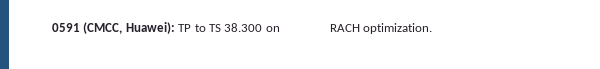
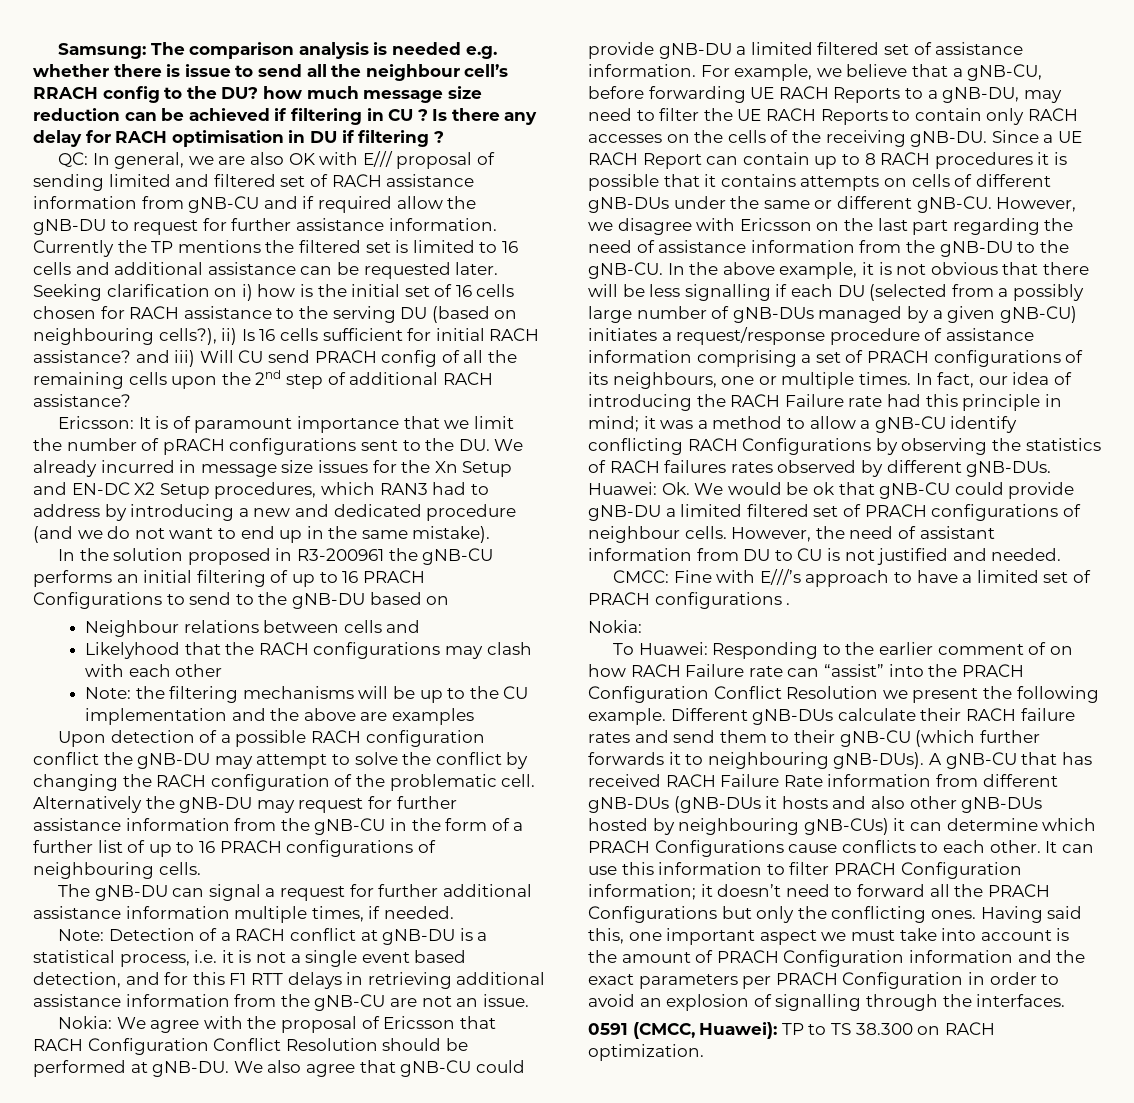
(52, 27) none -> [58,42,497,59] [33,64,509,81] [33,86,482,103] [33,108,538,125] [33,130,444,147] [58,151,495,169] [33,174,475,191] [33,196,477,213] [33,218,497,235] [33,240,518,257] [33,262,499,279] [33,284,515,301] [33,306,518,323] [33,328,540,345] [33,350,517,367] [33,370,493,389] [33,394,131,407] [58,416,514,433] [33,438,524,455] [33,460,513,477] [33,482,489,499] [33,504,517,521] [33,526,491,543] [58,548,494,565] [33,570,425,587] [33,592,450,609] [85,620,421,637] [85,642,532,659] [85,664,223,677] [85,686,529,703] [85,708,475,725] [58,730,485,747] [33,752,529,769] [33,774,536,791] [33,796,457,813] [33,818,524,835] [33,840,436,857] [33,862,201,879] [58,884,532,901] [33,906,454,923] [58,928,488,945] [33,950,467,967] [33,972,546,989] [33,994,529,1011] [58,1016,496,1033] [33,1038,468,1055] [33,1060,525,1077] [588,42,1024,59] [588,64,1043,81] [588,86,1062,103] [588,108,1078,125] [588,130,1082,147] [588,152,1067,169] [588,174,1051,191] [588,196,1077,213] [588,218,1074,235] [588,240,1069,257] [588,262,1089,279] [588,284,1084,301] [588,306,1077,323] [588,327,1034,345] [588,350,1084,367] [588,372,1072,389] [588,394,1062,411] [588,416,1018,433] [588,438,1101,455] [588,460,1052,477] [588,482,1075,499] [588,504,1081,521] [588,526,995,543] [588,548,1062,565] [613,569,1091,587] [588,592,791,609] [588,620,642,633] [613,642,1073,659] [588,664,1024,677] [588,686,1099,703] [588,708,1075,725] [588,730,1040,747] [588,752,1092,769] [588,774,1058,787] [588,796,1043,813] [588,818,1097,835] [588,840,1094,857] [588,862,1022,879] [588,884,1050,900] [588,906,1083,923] [588,928,1070,945] [588,950,1086,967] [588,972,1060,989] [588,994,1066,1011] Samsung: The comparison analysis is needed e.g. whether there is issue to send all the neighbour cell’s RRACH config to the DU? how much message size reduction can be achieved if filtering in CU ? Is there any delay for RACH optimisation in DU if filtering ? // QC: In general, we are also OK with E/// proposal of sending limited and filtered set of RACH assistance information from gNB-CU and if required allow the gNB-DU to request for further assistance information. Currently the TP mentions the filtered set is limited to 16 cells and additional assistance can be requested later. Seeking clarification on i) how is the initial set of 16 cells chosen for RACH assistance to the serving DU (based on neighbouring cells?), ii) Is 16 cells sufficient for initial RACH assistance? and iii) Will CU send PRACH config of all the remaining cells upon the 2nd step of additional RACH assistance? // Ericsson: It is of paramount importance that we limit the number of pRACH configurations sent to the DU. We already incurred in message size issues for the Xn Setup and EN-DC X2 Setup procedures, which RAN3 had to address by introducing a new and dedicated procedure (and we do not want to end up in the same mistake). // In the solution proposed in R3-200961 the gNB-CU performs an initial filtering of up to 16 PRACH Configurations to send to the gNB-DU based on // Neighbour relations between cells and // Likelyhood that the RACH configurations may clash with each other // Note: the filtering mechanisms will be up to the CU implementation and the above are examples // Upon detection of a possible RACH configuration conflict the gNB-DU may attempt to solve the conflict by changing the RACH configuration of the problematic cell. Alternatively the gNB-DU may request for further assistance information from the gNB-CU in the form of a further list of up to 16 PRACH configurations of neighbouring cells. // The gNB-DU can signal a request for further additional assistance information multiple times, if needed. // Note: Detection of a RACH conflict at gNB-DU is a statistical process, i.e. it is not a single event based detection, and for this F1 RTT delays in retrieving additional assistance information from the gNB-CU are not an issue. // Nokia: We agree with the proposal of Ericsson that RACH Configuration Conflict Resolution should be performed at gNB-DU. We also agree that gNB-CU could provide gNB-DU a limited filtered set of assistance information. For example, we believe that a gNB-CU, before forwarding UE RACH Reports to a gNB-DU, may need to filter the UE RACH Reports to contain only RACH accesses on the cells of the receiving gNB-DU. Since a UE RACH Report can contain up to 8 RACH procedures it is possible that it contains attempts on cells of different gNB-DUs under the same or different gNB-CU. However, we disagree with Ericsson on the last part regarding the need of assistance information from the gNB-DU to the gNB-CU. In the above example, it is not obvious that there will be less signalling if each DU (selected from a possibly large number of gNB-DUs managed by a given gNB-CU) initiates a request/response procedure of assistance information comprising a set of PRACH configurations of its neighbours, one or multiple times. In fact, our idea of introducing the RACH Failure rate had this principle in mind; it was a method to allow a gNB-CU identify conflicting RACH Configurations by observing the statistics of RACH failures rates observed by different gNB-DUs. Huawei: Ok. We would be ok that gNB-CU could provide gNB-DU a limited filtered set of PRACH configurations of neighbour cells. However, the need of assistant information from DU to CU is not justified and needed. // CMCC: Fine with E///’s approach to have a limited set of PRACH configurations . // Nokia: // To Huawei: Responding to the earlier comment of on how RACH Failure rate can “assist” into the PRACH Configuration Conflict Resolution we present the following example. Different gNB-DUs calculate their RACH failure rates and send them to their gNB-CU (which further forwards it to neighbouring gNB-DUs). A gNB-CU that has received RACH Failure Rate information from different gNB-DUs (gNB-DUs it hosts and also other gNB-DUs hosted by neighbouring gNB-CUs) it can determine which PRACH Configurations cause conflicts to each other. It can use this information to filter PRACH Configuration information; it doesn’t need to forward all the PRACH Configurations but only the conflicting ones. Having said this, one important aspect we must take into account is the amount of PRACH Configuration information and the exact parameters per PRACH Configuration in order to avoid an explosion of signalling through the interfaces. //

